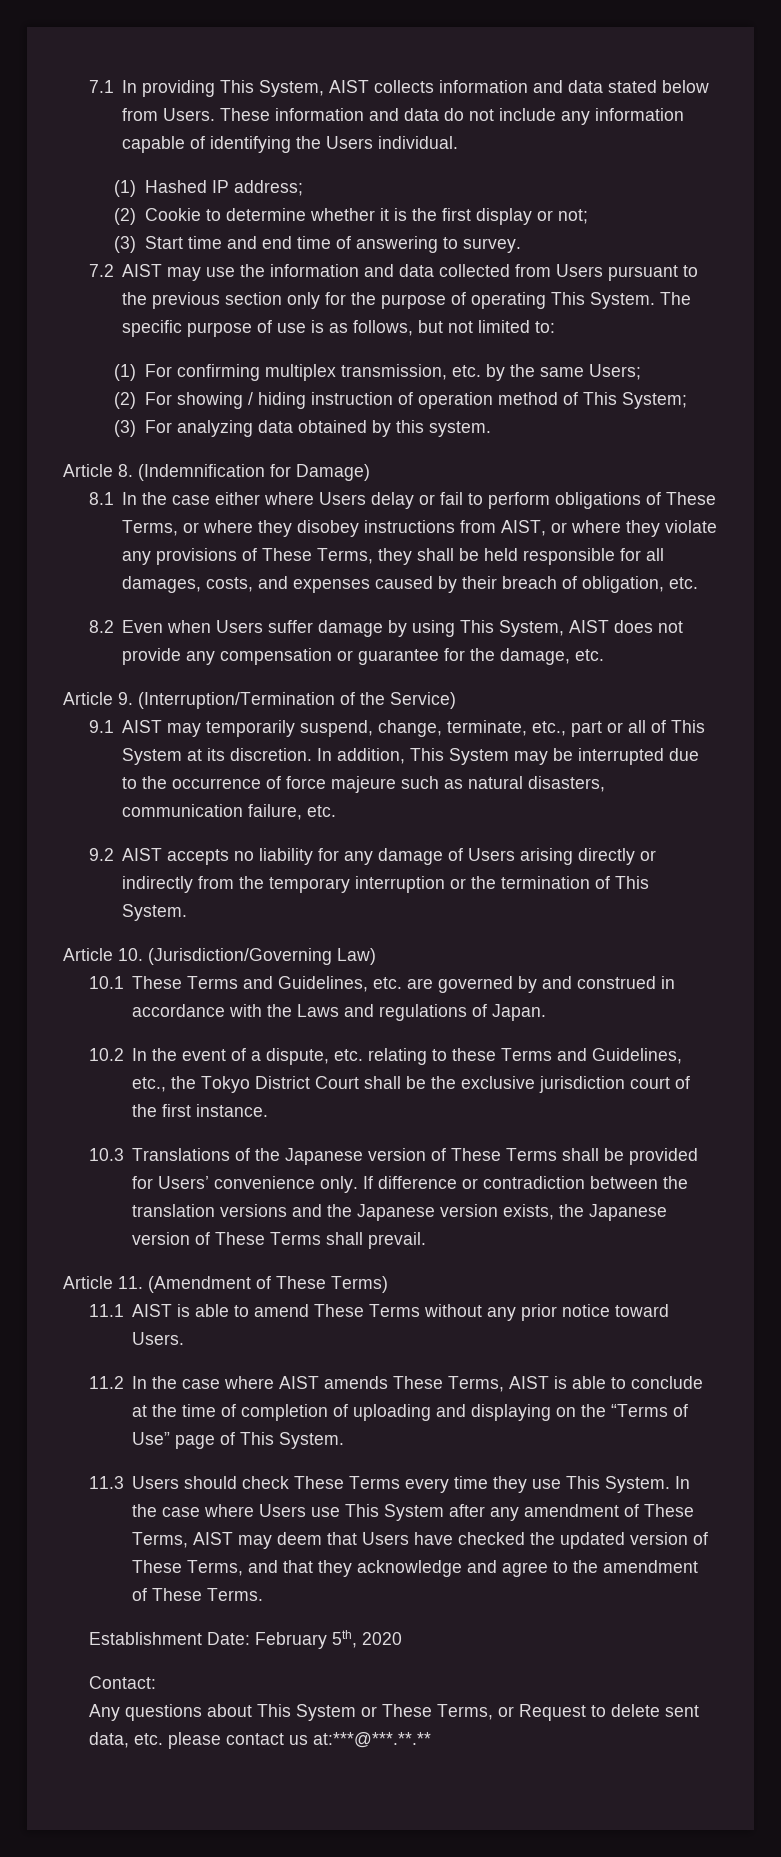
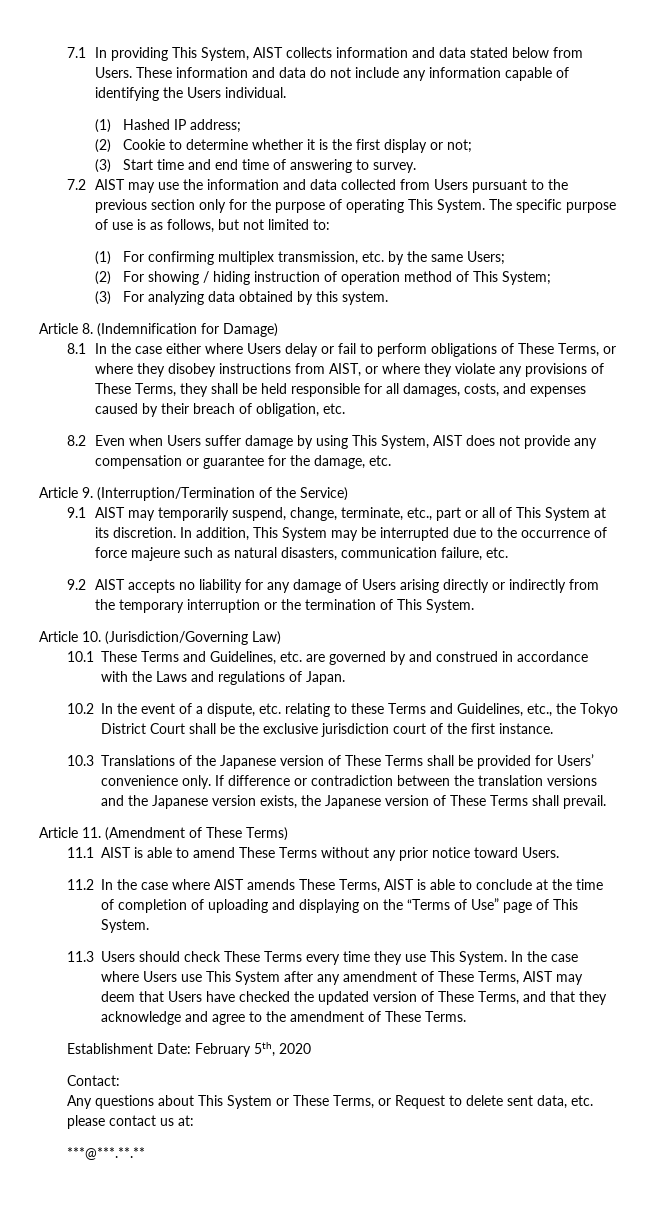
[312,1732,431,1748] at:***@***.**.** -> [177,1115,194,1126] [66,1147,145,1160] at: // ***@***.**.**

